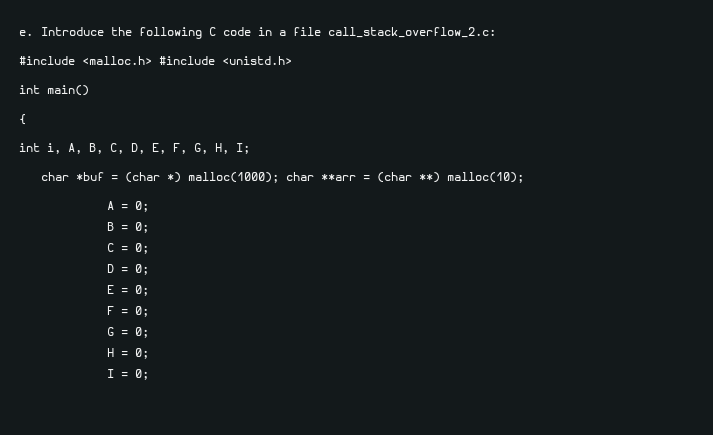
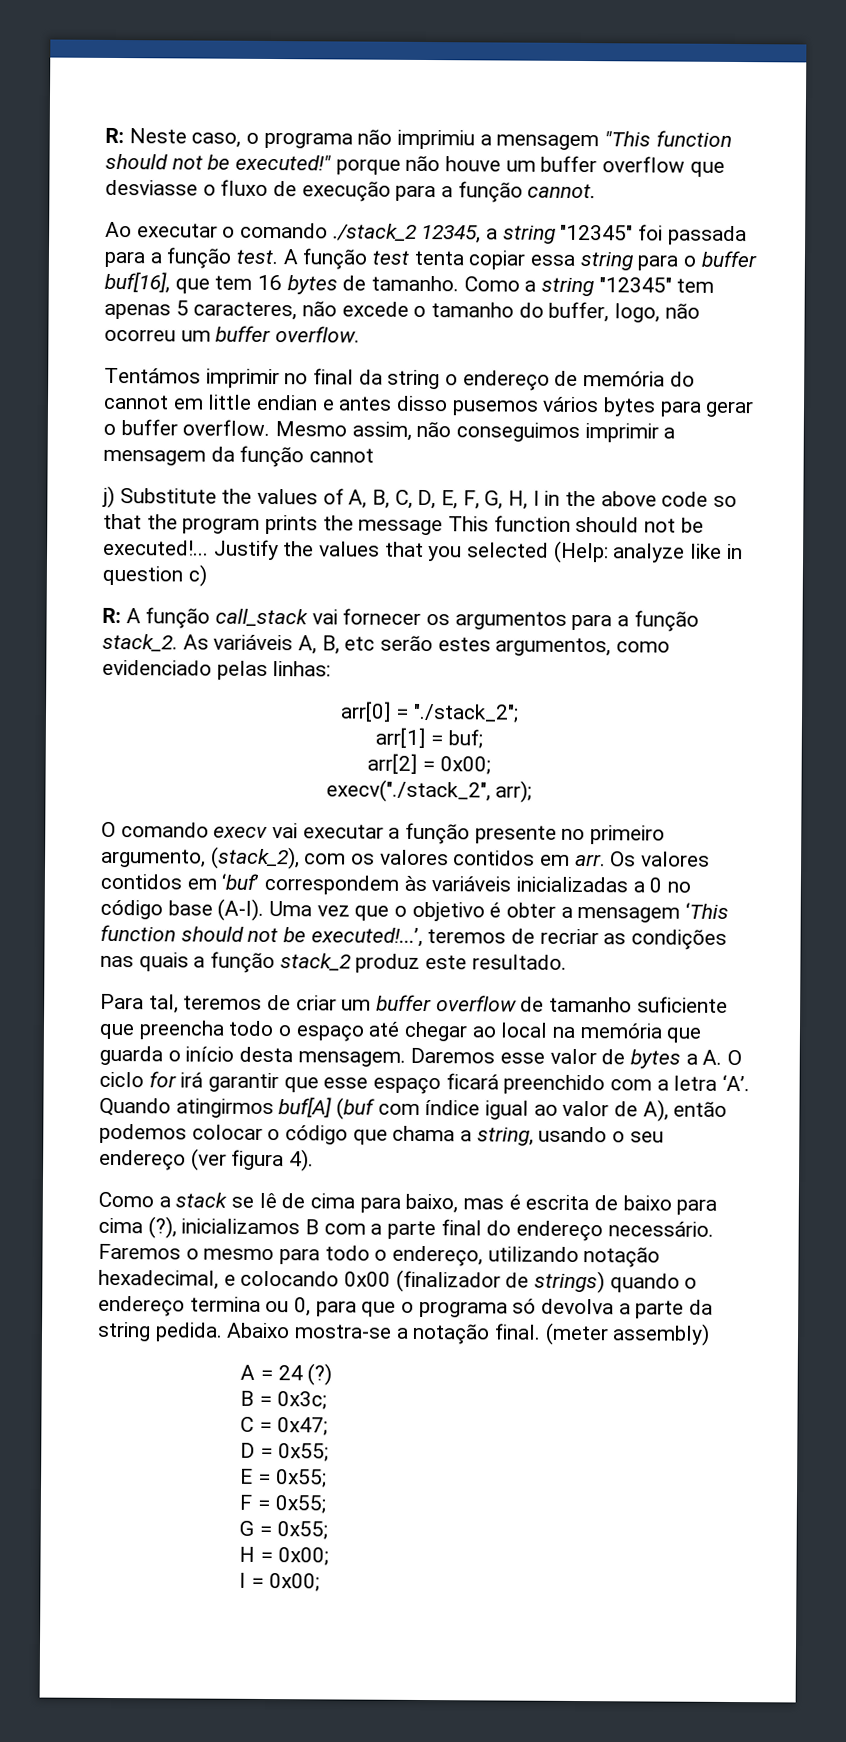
[19,27,496,39] [19,56,292,65] [19,85,89,96] [19,114,26,125] [19,143,61,154] e. Introduce the following C code in a file call_stack_overflow_2.c: // #include <malloc.h> #include <unistd.h> // int main() // { // int i, -> [105,127,732,151] [105,153,725,177] [105,179,597,203] [105,221,747,246] [104,247,758,271] [104,271,715,297] [104,300,700,323] [104,325,361,343] [104,367,695,391] [103,394,755,418] [103,419,676,443] [103,445,375,468] [102,485,344,508] R: Neste caso, o programa não imprimiu a mensagem "This function should not be executed!" porque não houve um buffer overflow que desviasse o fluxo de execução para a função cannot. // Ao executar o comando ./stack_2 12345, a string "12345" foi passada para a função test. A função test tenta copiar essa string para o buffer buf[16], que tem 16 bytes de tamanho. Como a string "12345" tem apenas 5 caracteres, não excede o tamanho do buffer, logo, não ocorreu um buffer overflow. // Tentámos imprimir no final da string o endereço de memória do cannot em little endian e antes disso pusemos vários bytes para gerar o buffer overflow. Mesmo assim, não conseguimos imprimir a mensagem da função cannot // j) Substitute the values of
[236,143,250,154] [40,172,524,183] I; // char *buf = (char *) malloc(1000); char **arr = (char **) malloc(10); -> [532,490,738,508] [103,513,704,536] [103,539,743,564] [102,564,207,587] [102,607,699,632] [102,633,671,657] [102,659,332,680] [340,701,519,723] [375,727,483,749] [367,753,491,775] [325,779,533,803] [101,821,666,845] [101,846,711,870] [100,873,692,895] [100,898,730,923] [100,924,728,950] [100,951,567,974] [100,993,728,1014] [99,1020,702,1043] [99,1045,743,1069] [99,1071,751,1095] [99,1097,728,1122] [99,1123,664,1146] [99,1148,315,1172] [98,1191,718,1215] [98,1216,714,1242] [98,1243,661,1268] [98,1269,698,1294] [98,1295,714,1319] [97,1321,711,1346] I in the above code so that the program prints the message This function should not be executed!... Justify the values that you selected (Help: analyze like in question c) // R: A função call_stack vai fornecer os argumentos para a função stack_2. As variáveis A, B, etc serão estes argumentos, como evidenciado pelas linhas: // arr[0] = "./stack_2"; // arr[1] = buf; // arr[2] = 0x00; // execv("./stack_2", arr); // O comando execv vai executar a função presente no primeiro argumento, (stack_2), com os valores contidos em arr. Os valores contidos em ‘buf’ correspondem às variáveis inicializadas a 0 no código base (A-I). Uma vez que o objetivo é obter a mensagem ‘This function should not be executed!...’, teremos de recriar as condições nas quais a função stack_2 produz este resultado. // Para tal, teremos de criar um buffer overflow de tamanho suficiente que preencha todo o espaço até chegar ao local na memória que guarda o início desta mensagem. Daremos esse valor de bytes a A. O ciclo for irá garantir que esse espaço ficará preenchido com a letra ‘A’. Quando atingirmos buf[A] (buf com índice igual ao valor de A), então podemos colocar o código que chama a string, usando o seu endereço (ver figura 4). // Como a stack se lê de cima para baixo, mas é escrita de baixo para cima (?), inicializamos B com a parte final do endereço necessário. Faremos o mesmo para todo o endereço, utilizando notação hexadecimal, e colocando 0x00 (finalizador de strings) quando o endereço termina ou 0, para que o programa só devolva a parte da string pedida. Abaixo mostra-se a notação final. (meter assembly)
[134,201,149,212] 0; -> [277,1363,333,1386] 24 (?)
[134,222,149,233] 0; -> [276,1391,327,1410] 0x3c;
[134,243,149,254] 0; -> [276,1417,328,1436] 0x47;
[134,264,149,275] 0; -> [277,1443,329,1462] 0x55;
[134,285,149,296] 0; -> [275,1469,327,1488] 0x55;
[134,306,149,317] 0; -> [274,1495,326,1514] 0x55;
[134,327,149,338] 0; -> [276,1521,328,1540] 0x55;
[134,348,149,359] 0; -> [277,1547,329,1566] 0x00;
[134,369,149,380] 0; -> [268,1573,320,1592] 0x00;

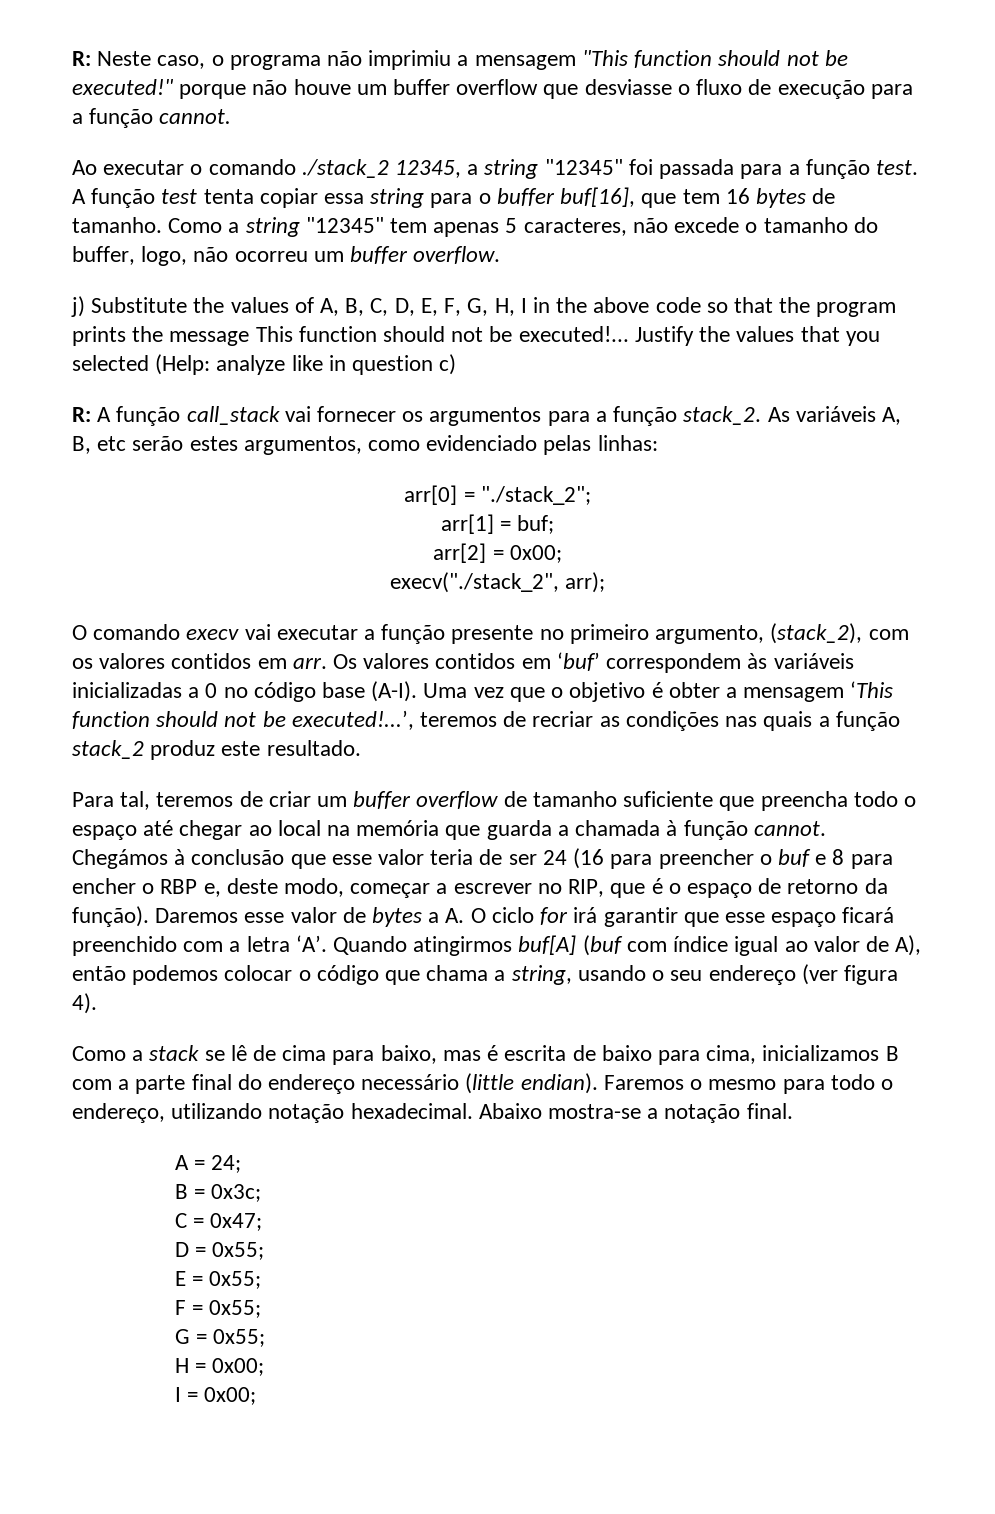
[104,367,695,391] [103,394,755,418] [103,419,676,443] [103,445,375,468] // Tentámos imprimir no final da string o endereço de memória do cannot em little endian e antes disso pusemos vários bytes para gerar o buffer overflow. Mesmo assim, não conseguimos imprimir a mensagem da função cannot -> (501, 255) none
[167,1046,406,1067] o início desta mensagem. -> [557,820,826,840] [72,848,893,869] [72,878,888,898] [72,906,149,927] a chamada à função cannot. Chegámos à conclusão que esse valor teria de ser 24 (16 para preencher o buf e 8 para encher o RBP e, deste modo, começar a escrever no RIP, que é o espaço de retorno da função).
[98,1216,177,1239] cima (?), -> [706,1045,757,1064] cima,
[607,1221,714,1237] necessário. -> [361,1073,598,1094] necessário (little endian).
[98,1269,698,1294] [98,1295,714,1319] [97,1321,223,1342] hexadecimal, e colocando 0x00 (finalizador de strings) quando o endereço termina ou 0, para que o programa só devolva a parte da string pedida. -> [350,1103,473,1119] hexadecimal.
[544,1322,711,1346] (meter assembly) -> (793, 1111) none
[277,1363,333,1386] 24 (?) -> [211,1155,242,1173] 24;

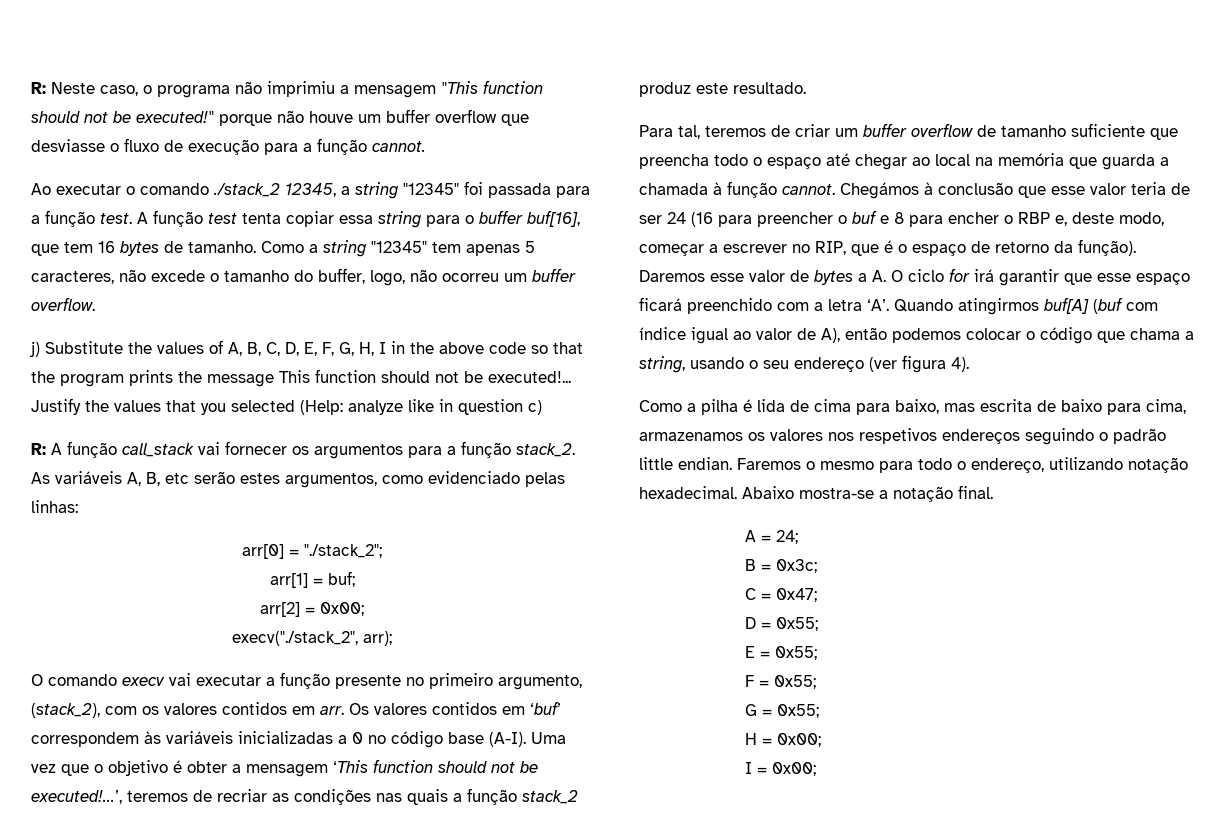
[149,1045,247,1061] stack se lê -> [701,399,785,415] pilha é lida
[487,1045,499,1061] é -> (975, 407) none
[762,1045,899,1061] [72,1073,598,1094] inicializamos B com a parte final do endereço necessário (little endian). -> [639,428,1166,445] [639,457,732,470] armazenamos os valores nos respetivos endereços seguindo o padrão little endian.

